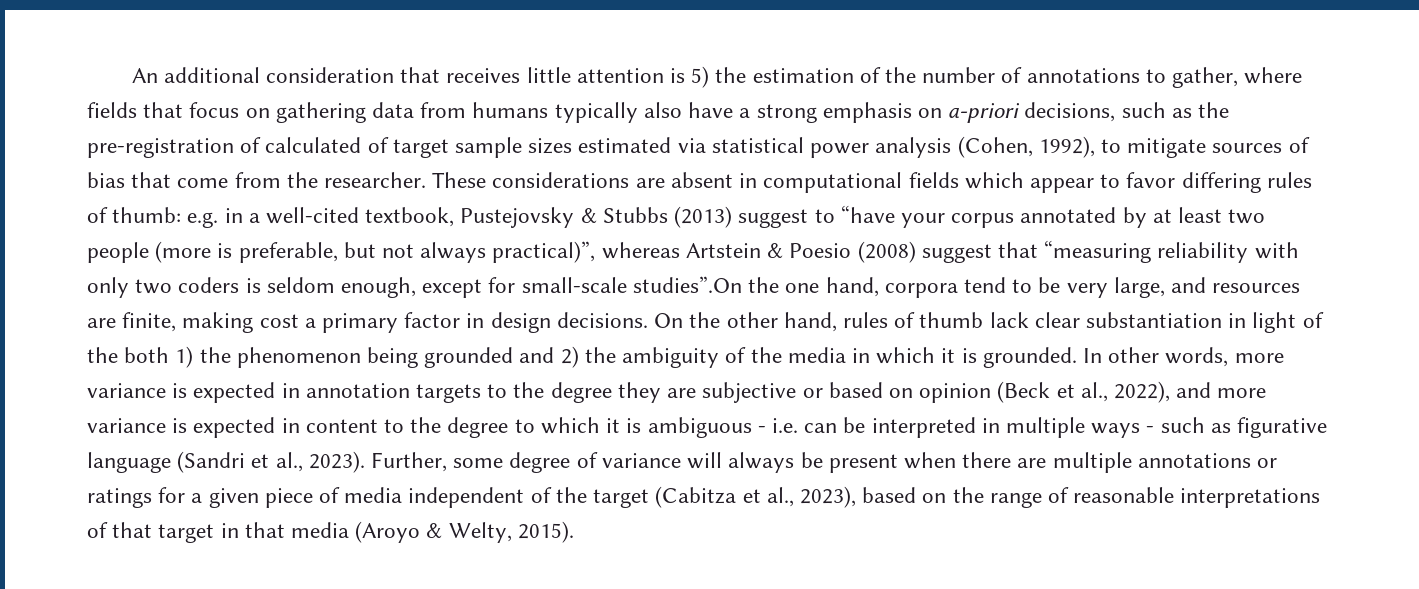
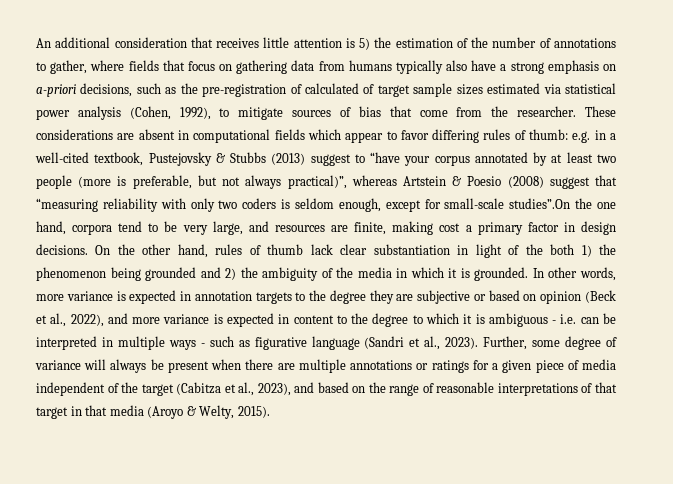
(856, 497) none -> [294,382,315,393] and

